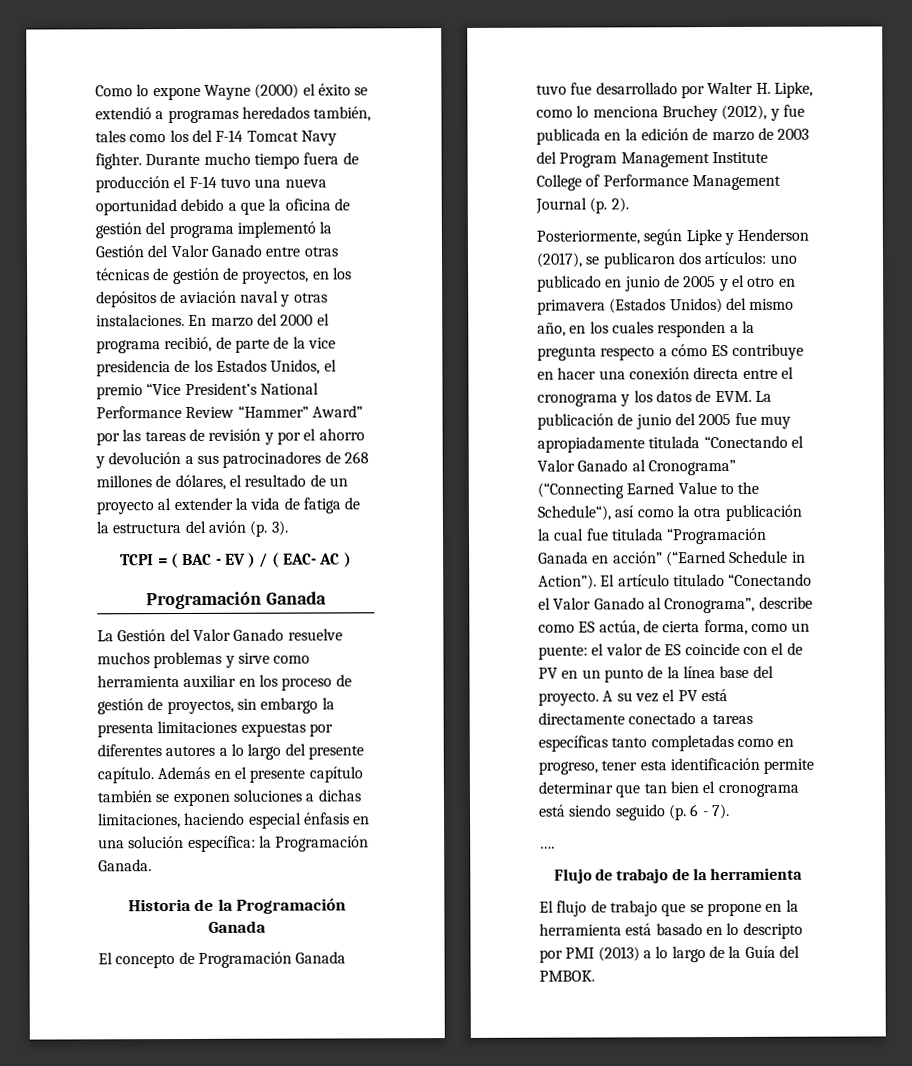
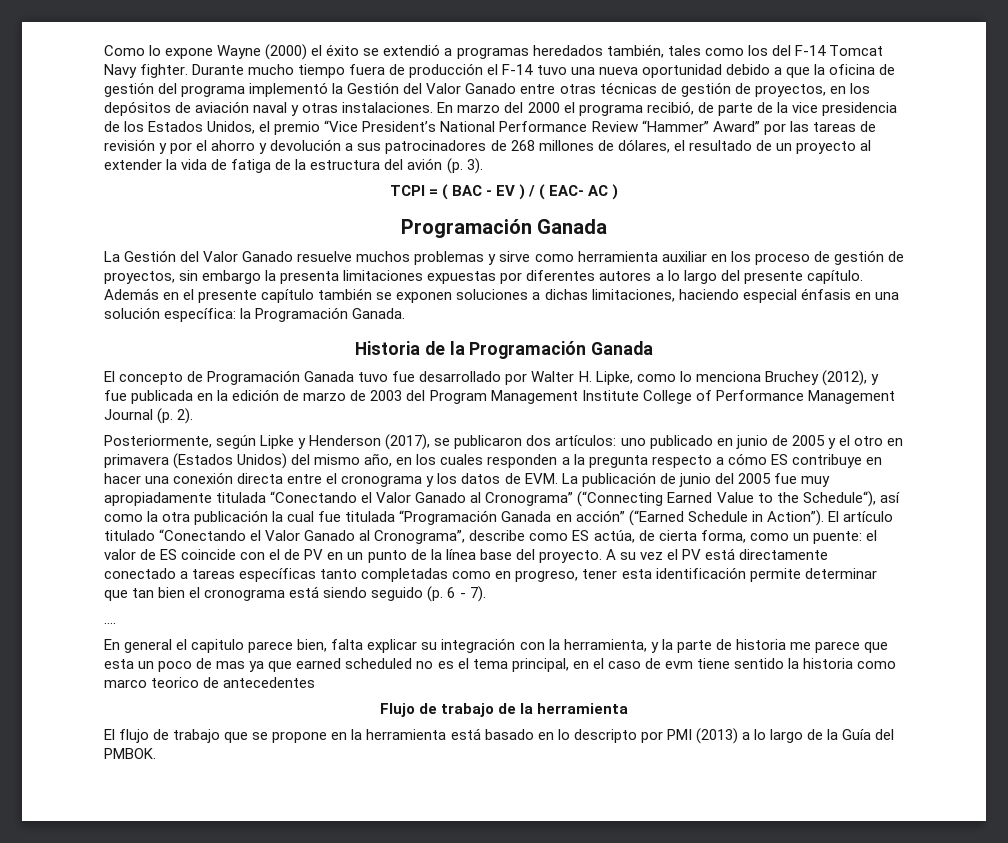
(555, 847) none -> [104,638,888,653] [104,658,897,672] [104,677,316,688] // En general el capitulo parece bien, falta explicar su integración con la herramienta, y la parte de historia me parece que esta un poco de mas ya que earned scheduled no es el tema principal, en el caso de evm tiene sentido la historia como marco teorico de antecedentes

